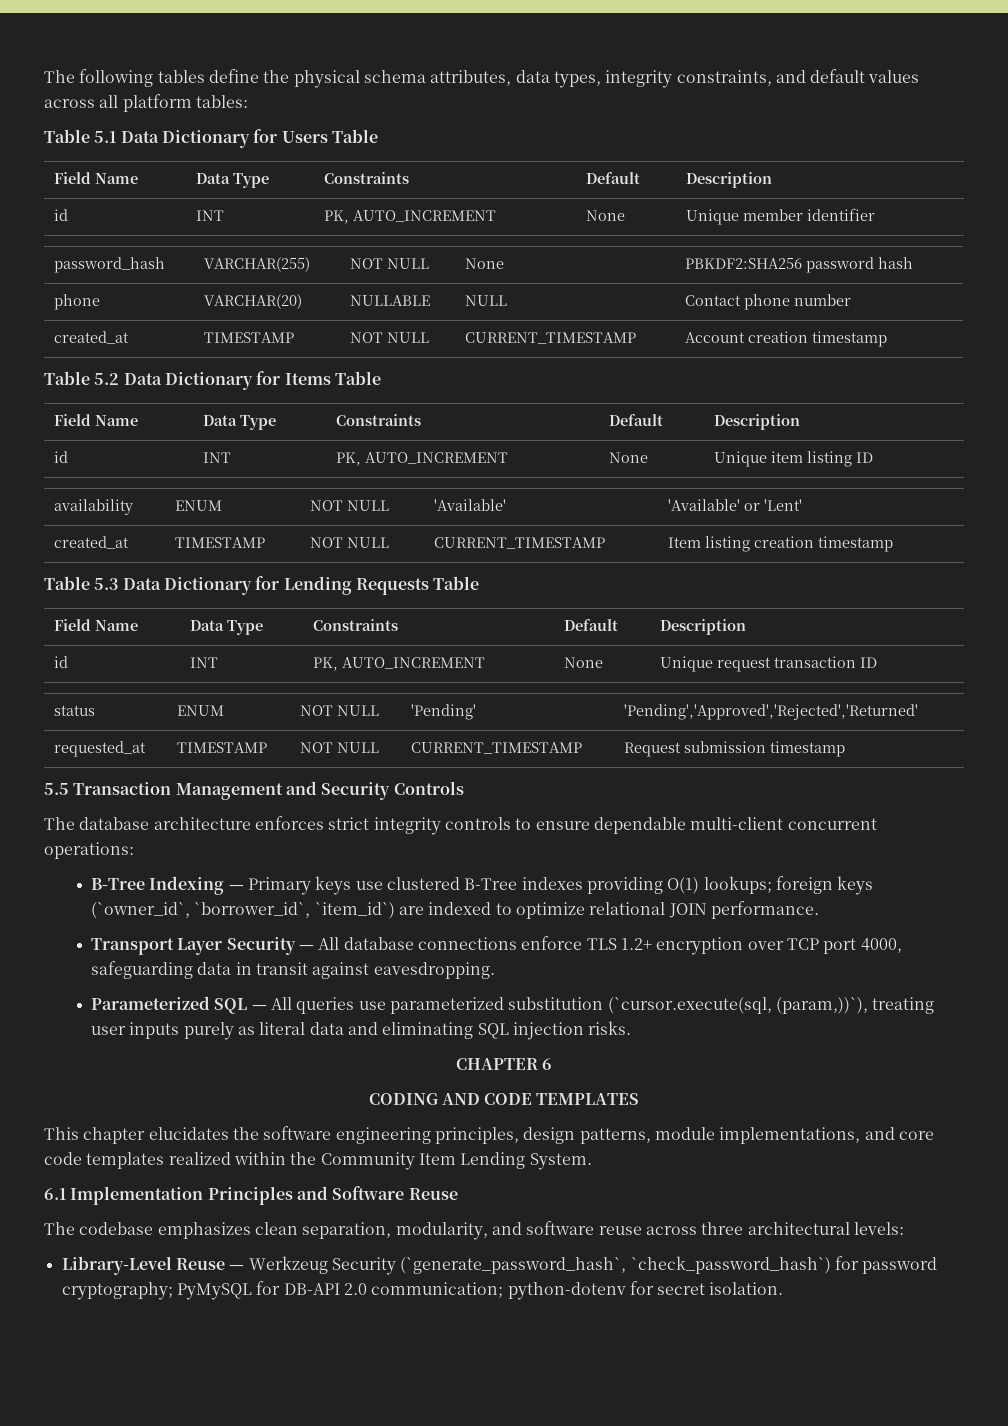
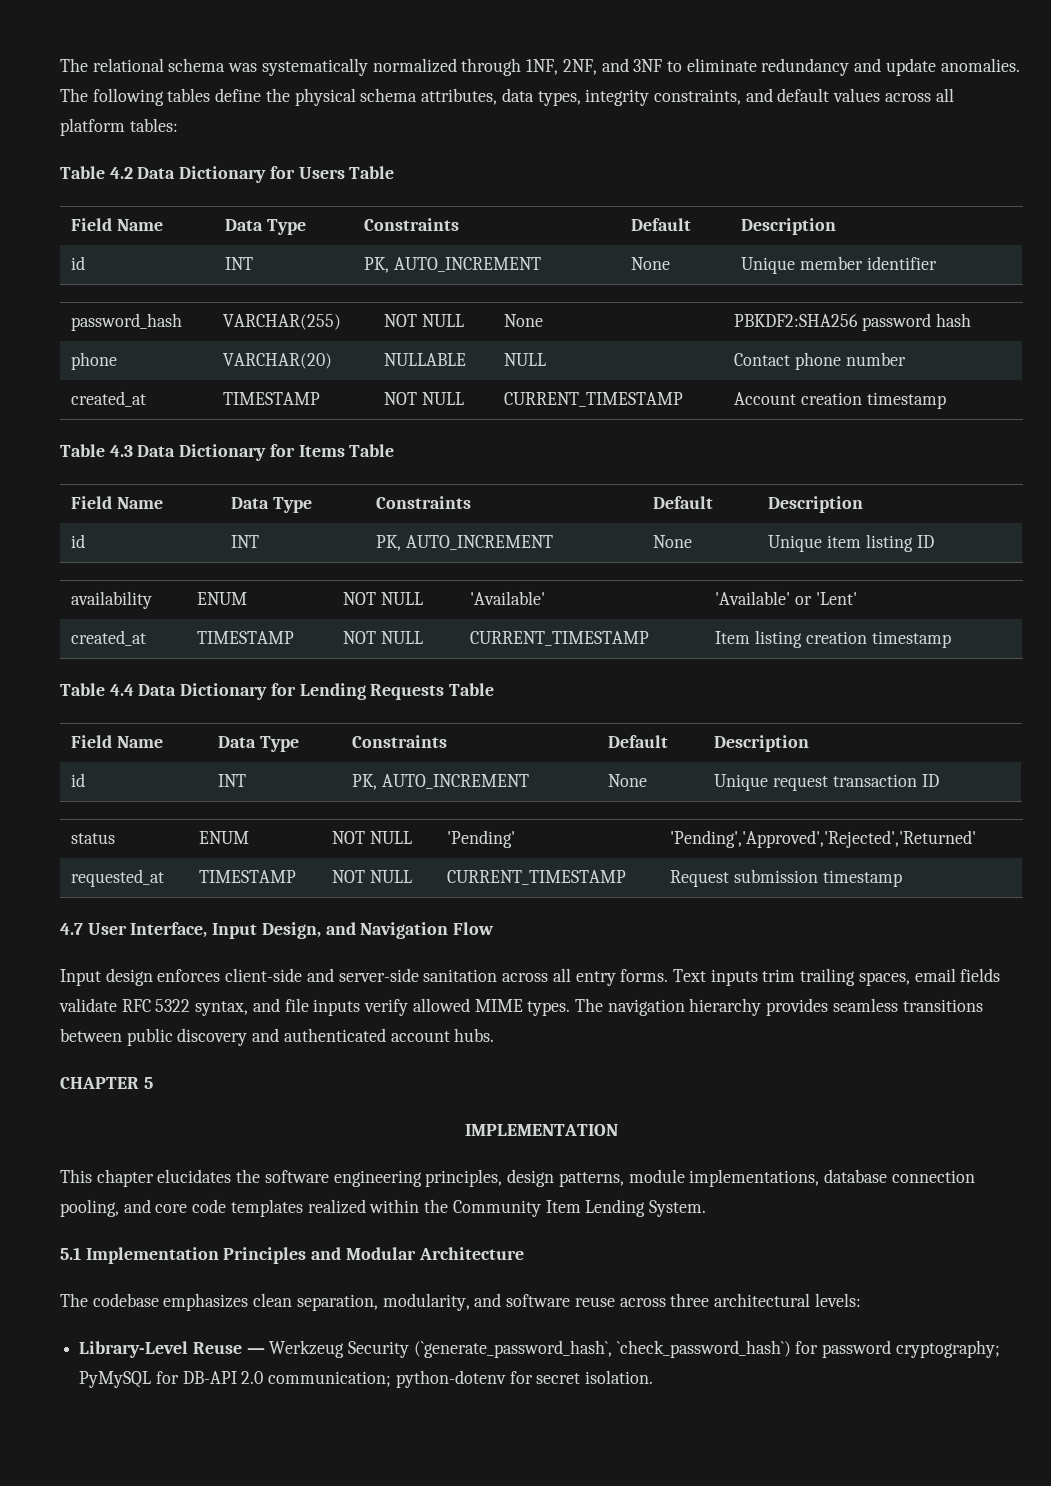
[44,70,75,83] The -> [60,58,1020,76] [60,88,88,102] The relational schema was systematically normalized through 1NF, 2NF, and 3NF to eliminate redundancy and update anomalies. The
[94,131,117,143] 5.1 -> [109,167,133,179] 4.2
[94,373,120,385] 5.2 -> [109,445,133,457] 4.3
[94,578,119,590] 5.3 -> [109,684,134,696] 4.4
[44,781,464,800] [44,816,877,835] [44,842,134,859] [91,876,874,895] [91,901,819,919] [91,936,902,955] [91,961,495,979] [91,996,935,1014] [91,1021,632,1040] [455,1058,553,1070] [368,1093,640,1105] 5.5 Transaction Management and Security Controls // The database architecture enforces strict integrity controls to ensure dependable multi-client concurrent operations: // B-Tree Indexing — Primary keys use clustered B-Tree indexes providing O(1) lookups; foreign keys (`owner_id`, `borrower_id`, `item_id`) are indexed to optimize relational JOIN performance. // Transport Layer Security — All database connections enforce TLS 1.2+ encryption over TCP port 4000, safeguarding data in transit against eavesdropping. // Parameterized SQL — All queries use parameterized substitution (`cursor.execute(sql, (param,))`), treating user inputs purely as literal data and eliminating SQL injection risks. // CHAPTER 6 // CODING AND CODE TEMPLATES -> [60,922,495,939] [60,968,1001,986] [59,998,983,1016] [60,1028,495,1046] [60,1077,153,1089] [465,1124,618,1136] 4.7 User Interface, Input Design, and Navigation Flow // Input design enforces client-side and server-side sanitation across all entry forms. Text inputs trim trailing spaces, email fields validate RFC 5322 syntax, and file inputs verify allowed MIME types. The navigation hierarchy provides seamless transitions between public discovery and authenticated account hubs. // CHAPTER 5 // IMPLEMENTATION
(861, 1135) none -> [823,1169,975,1183] [60,1199,119,1217] database connection pooling,
[44,1188,66,1200] 6.1 -> [60,1247,81,1260] 5.1
[332,1186,458,1200] Software Reuse -> [345,1247,524,1260] Modular Architecture

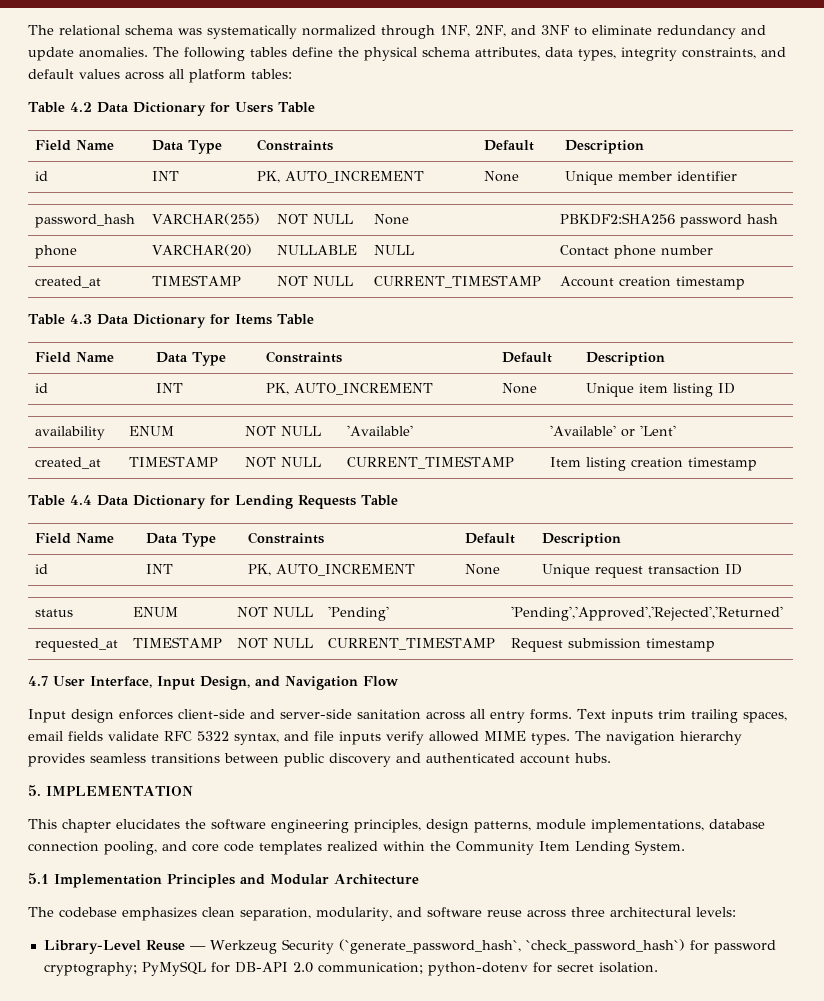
[60,1077,153,1089] CHAPTER 5 // -> [28,785,41,796] 5.

